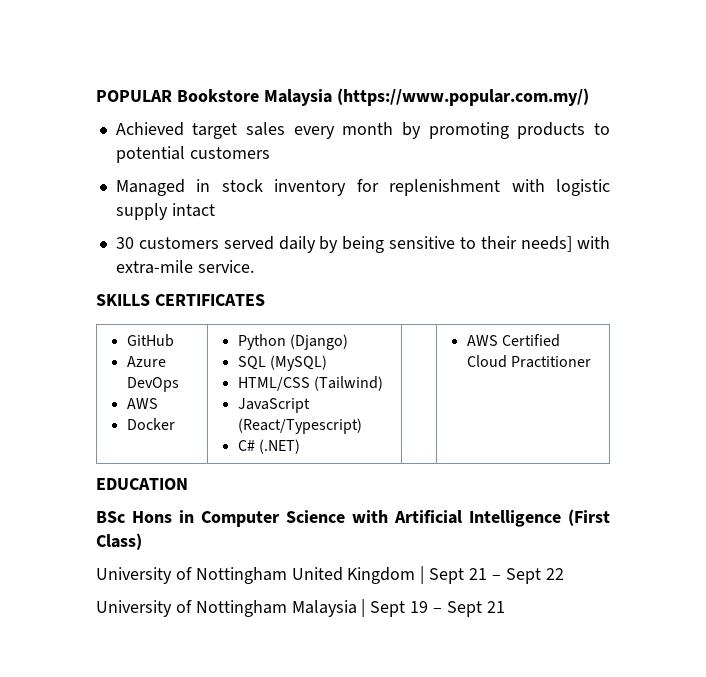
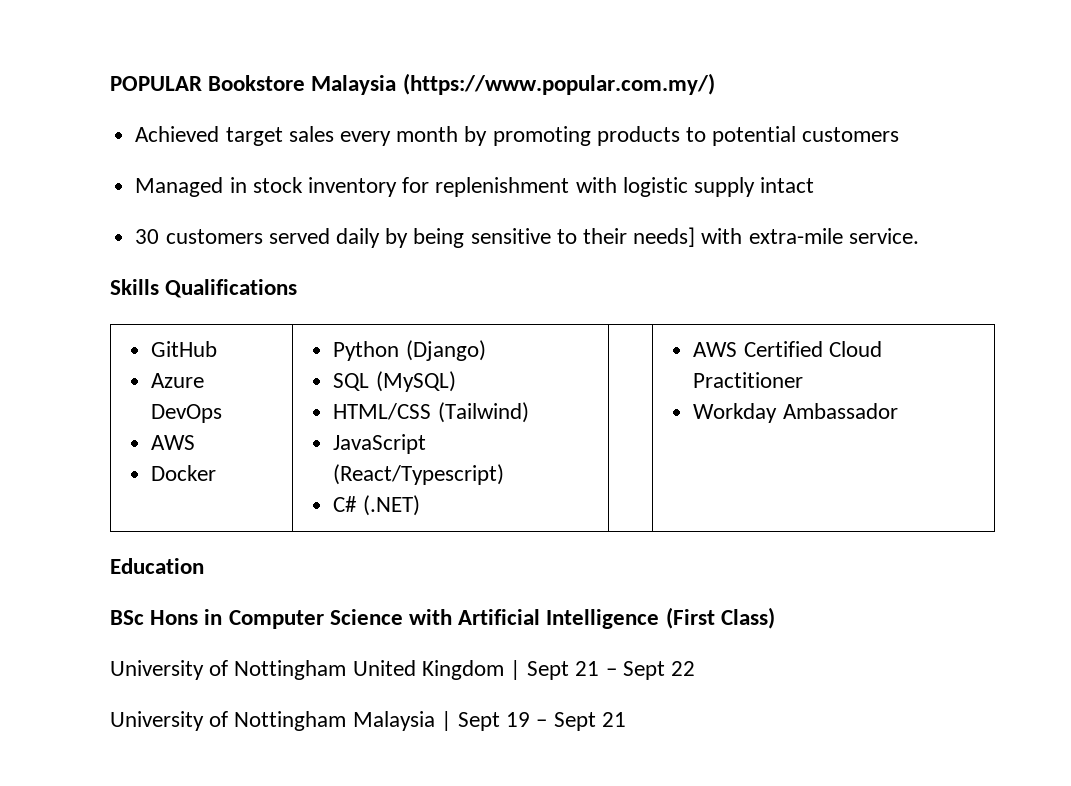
[96,294,265,306] SKILLS CERTIFICATES -> [110,279,298,298] Skills Qualifications
[96,478,188,490] // EDUCATION -> [693,403,898,423] [110,558,204,574] // Workday Ambassador // Education

